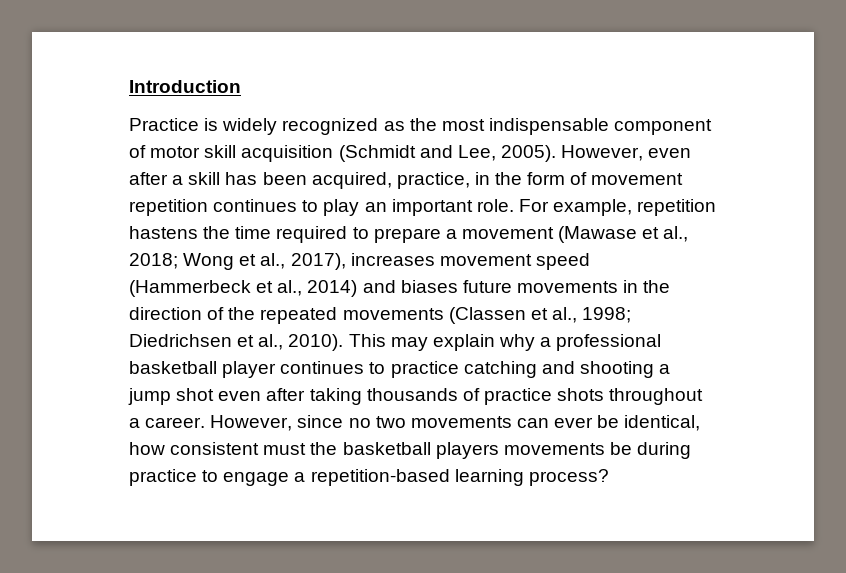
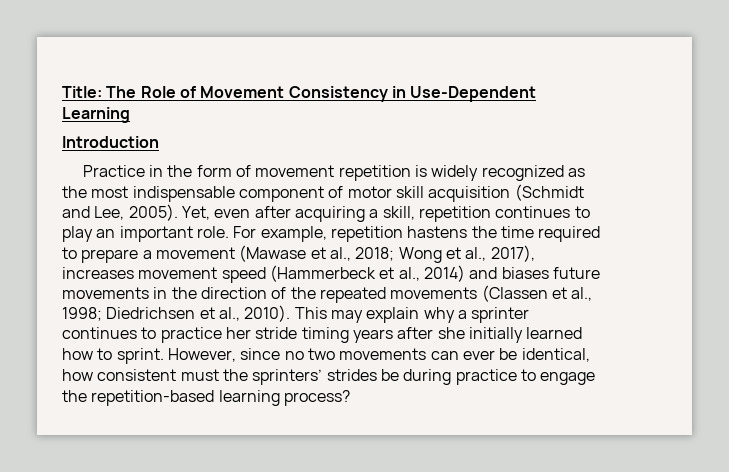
[129,80,241,93] [129,118,199,131] Introduction // Practice -> [62,86,537,102] [62,107,130,123] [62,136,159,148] [82,165,411,181] Title: The Role of Movement Consistency in Use-Dependent Learning // Introduction // Practice in the form of movement repetition
[561,145,692,161] [129,172,684,189] However, even after a skill has been acquired, practice, in the form of movement -> [181,206,415,222] Yet, even after acquiring a skill,
[556,334,662,351] [129,361,671,378] [128,388,704,405] [129,417,206,428] professional basketball player continues to practice catching and shooting a jump shot even after taking thousands of practice shots throughout a career. -> [471,307,530,323] [62,327,583,343] [62,348,164,364] sprinter continues to practice her stride timing years after she initially learned how to sprint.
[342,442,605,459] basketball players movements -> [252,369,377,385] sprinters’ strides
[294,472,306,482] a -> [62,390,87,402] the

